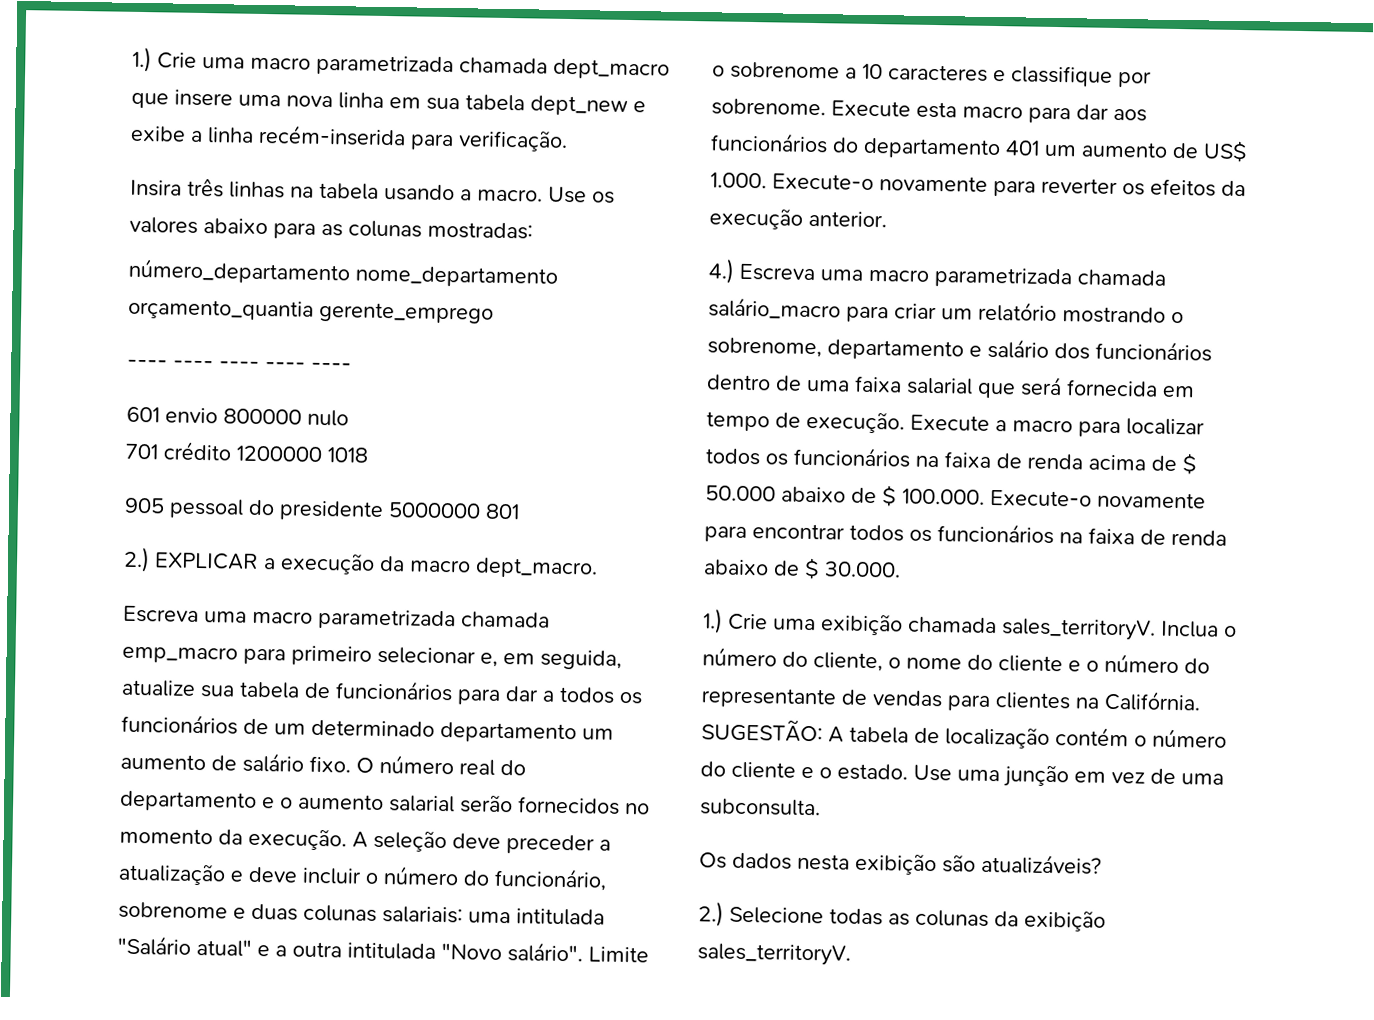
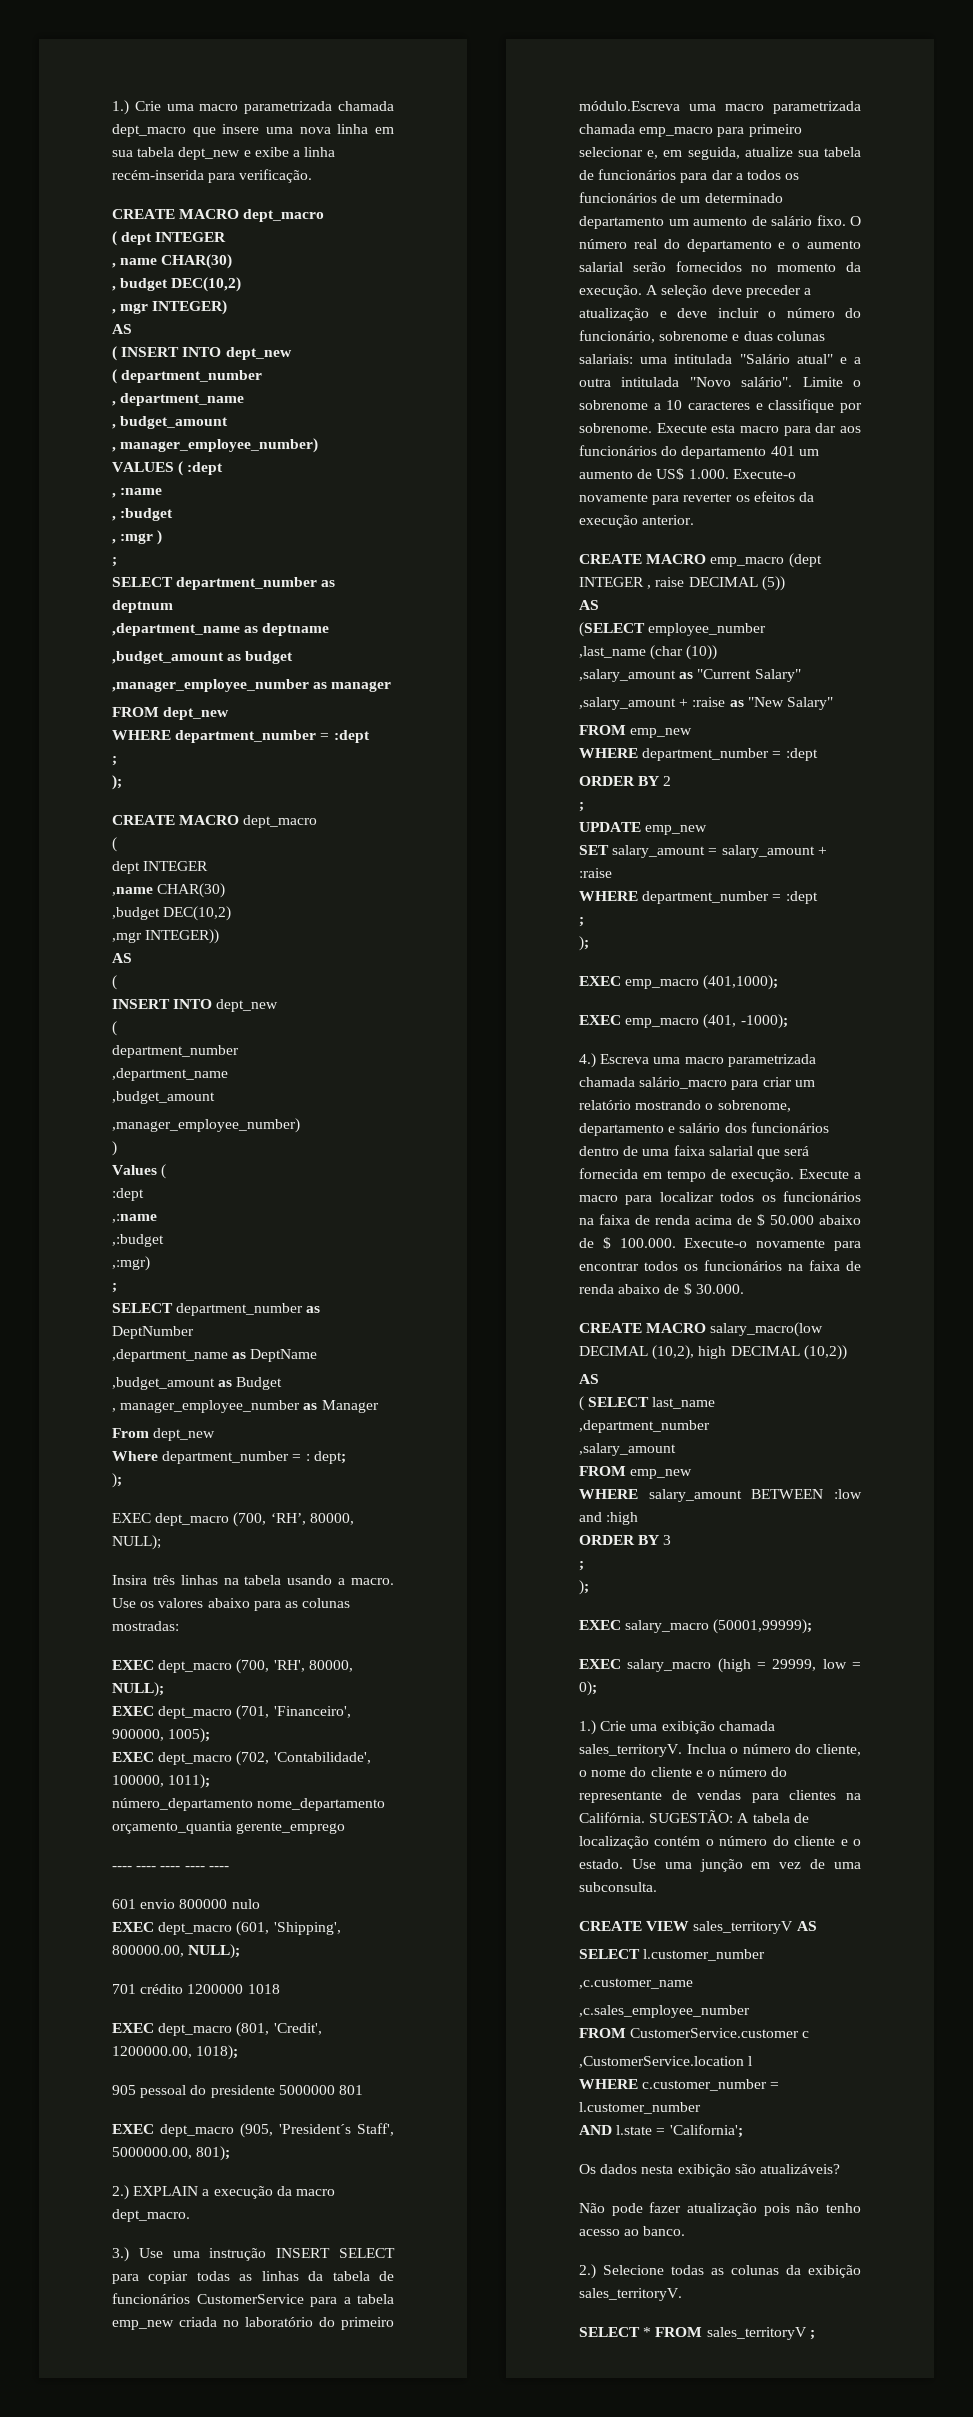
(568, 140) none -> [112,209,325,222] [112,231,227,246] [112,254,233,269] [112,277,242,292] [112,300,228,315] [112,324,132,334] [112,346,292,361] [112,369,263,384] [112,393,245,406] [112,416,229,429] [112,438,319,453] [112,461,224,476] [112,488,163,498] [112,508,174,521] [112,530,163,545] [112,557,117,567] [112,577,336,590] [112,600,173,613] [112,623,330,636] [112,651,294,664] [112,679,392,692] [112,707,230,720] [112,730,370,743] [112,756,117,766] [112,775,122,790] [112,815,318,828] [112,837,117,852] [112,861,209,874] [112,883,226,898] [112,906,232,921] [112,929,220,944] [112,953,132,963] [112,975,117,990] [112,999,279,1012] [112,1021,117,1036] [112,1045,239,1058] [112,1068,228,1081] [112,1091,215,1104] [112,1118,300,1133] [112,1141,117,1156] [112,1164,167,1179] [112,1188,144,1201] [112,1214,157,1223] [112,1234,164,1247] [112,1256,150,1271] [112,1283,117,1293] [112,1303,321,1316] [112,1326,194,1339] [112,1349,318,1362] [112,1377,283,1390] [112,1400,379,1413] [112,1428,216,1441] [112,1451,346,1464] [112,1473,122,1488] [112,1512,354,1527] [112,1535,161,1550] // CREATE MACRO dept_macro // ( dept INTEGER // , name CHAR(30) // , budget DEC(10,2) // , mgr INTEGER) // AS // ( INSERT INTO dept_new // ( department_number // , department_name // , budget_amount // , manager_employee_number) // VALUES ( :dept // , :name // , :budget // , :mgr ) // ; // SELECT department_number as deptnum // ,department_name as deptname // ,budget_amount as budget // ,manager_employee_number as manager // FROM dept_new // WHERE department_number = :dept // ; // ); // CREATE MACRO dept_macro // ( // dept INTEGER // ,name CHAR(30) // ,budget DEC(10,2) // ,mgr INTEGER)) // AS // ( // INSERT INTO dept_new // ( // department_number // ,department_name // ,budget_amount // ,manager_employee_number) // ) // Values ( // :dept // ,:name // ,:budget // ,:mgr) // ; // SELECT department_number as DeptNumber // ,department_name as DeptName // ,budget_amount as Budget // , manager_employee_number as Manager // From dept_new // Where department_number = : dept; // ); // EXEC dept_macro (700, ‘RH’, 80000, NULL);
(533, 230) none -> [112,1659,353,1674] [112,1682,164,1697] [112,1705,351,1720] [112,1728,211,1743] [112,1751,371,1766] [112,1774,211,1789] // EXEC dept_macro (700, 'RH', 80000, NULL); // EXEC dept_macro (701, 'Financeiro', 900000, 1005); // EXEC dept_macro (702, 'Contabilidade', 100000, 1011);
[125,441,368,463] 701 crédito 1200000 1018 -> [112,1921,341,1936] [112,1944,241,1959] [112,1984,280,1994] [112,2022,322,2037] [112,2045,239,2060] EXEC dept_macro (601, 'Shipping', 800000.00, NULL); // 701 crédito 1200000 1018 // EXEC dept_macro (801, 'Credit', 1200000.00, 1018);
[123,546,259,573] // 2.) EXPLICAR -> [112,2123,394,2138] [112,2146,231,2161] [112,2185,199,2200] // EXEC dept_macro (905, 'President´s Staff', 5000000.00, 801); // 2.) EXPLAIN
[123,605,199,623] Escreva -> [112,2247,395,2262] [112,2271,394,2284] [112,2293,394,2307] [112,2317,394,2330] [579,101,680,111] 3.) Use uma instrução INSERT SELECT para copiar todas as linhas da tabela de funcionários CustomerService para a tabela emp_new criada no laboratório do primeiro módulo.Escreva
(887, 219) none -> [579,553,822,568] [579,576,785,591] [579,600,599,610] [579,622,767,637] [579,645,718,660] [579,669,801,682] [579,697,833,710] [579,725,693,738] [579,748,818,761] [579,776,672,786] [579,802,584,812] [579,822,708,835] [579,845,827,858] [579,868,612,878] [579,891,818,904] [579,917,584,927] [579,936,589,951] [579,975,779,990] [579,1014,788,1029] // CREATE MACRO emp_macro (dept INTEGER , raise DECIMAL (5)) // AS // (SELECT employee_number // ,last_name (char (10)) // ,salary_amount as "Current Salary" // ,salary_amount + :raise as "New Salary" // FROM emp_new // WHERE department_number = :dept // ORDER BY 2 // ; // UPDATE emp_new // SET salary_amount = salary_amount + :raise // WHERE department_number = :dept // ; // ); // EXEC emp_macro (401,1000); // EXEC emp_macro (401, -1000);
(901, 569) none -> [579,1322,824,1337] [579,1345,847,1360] [579,1374,599,1384] [579,1396,716,1411] [579,1420,710,1433] [579,1443,676,1456] [579,1466,693,1479] [579,1489,862,1502] [579,1512,639,1525] [579,1535,672,1545] [579,1561,584,1571] [579,1580,589,1595] [579,1619,813,1634] [579,1658,861,1673] [579,1681,597,1696] // CREATE MACRO salary_macro(low DECIMAL (10,2), high DECIMAL (10,2)) // AS // ( SELECT last_name // ,department_number // ,salary_amount // FROM emp_new // WHERE salary_amount BETWEEN :low and :high // ORDER BY 3 // ; // ); // EXEC salary_macro (50001,99999); // EXEC salary_macro (high = 29999, low = 0);
(821, 807) none -> [579,1921,817,1934] [579,1949,766,1961] [579,1978,693,1989] [579,2005,750,2018] [579,2028,810,2038] [579,2056,753,2068] [579,2079,780,2091] [579,2102,701,2114] [579,2124,743,2138] // CREATE VIEW sales_territoryV AS // SELECT l.customer_number // ,c.customer_name // ,c.sales_employee_number // FROM CustomerService.customer c // ,CustomerService.location l // WHERE c.customer_number = l.customer_number // AND l.state = 'California';
(1102, 864) none -> [579,2202,861,2216] [579,2226,686,2236] // Não pode fazer atualização pois não tenho acesso ao banco.
(851, 954) none -> [579,2327,815,2340] // SELECT * FROM sales_territoryV ;

